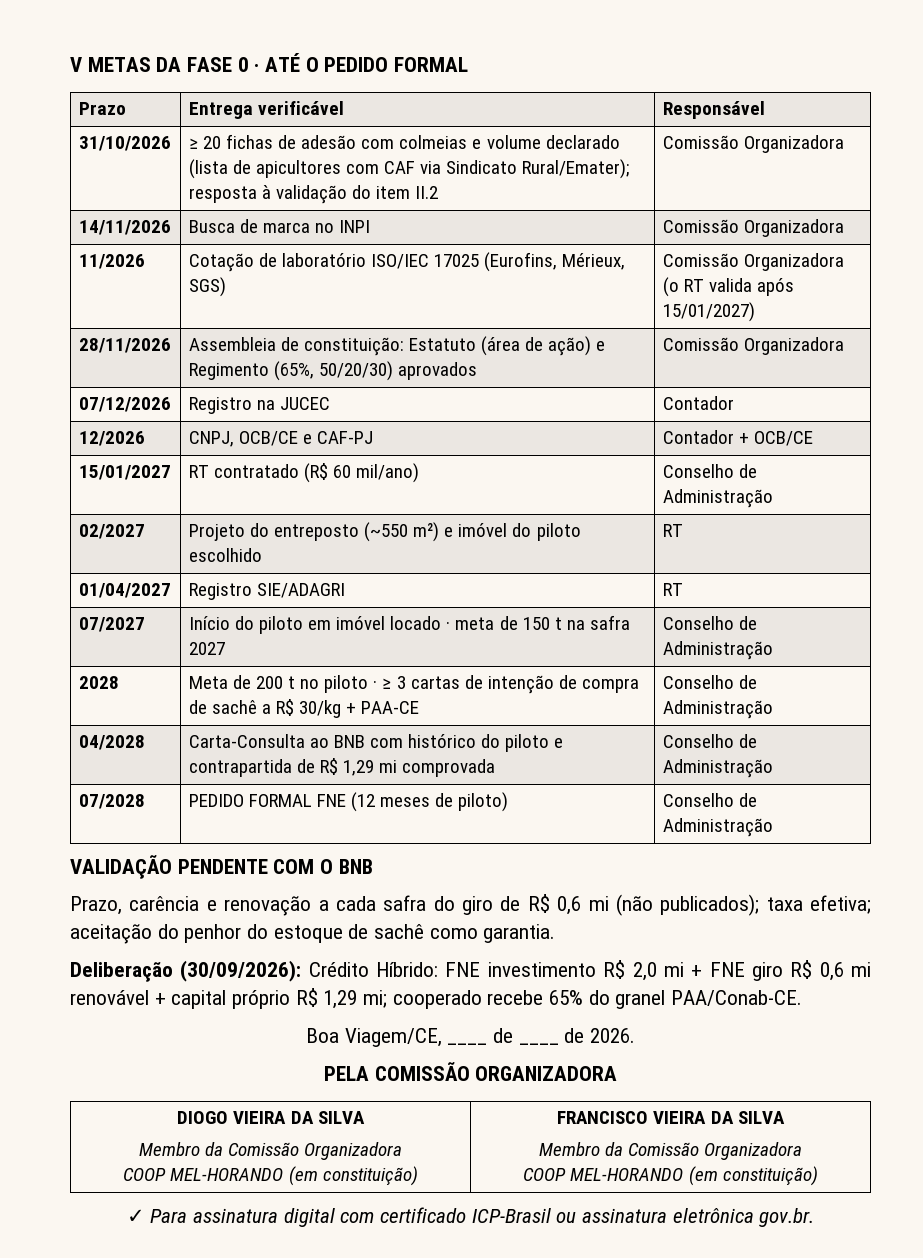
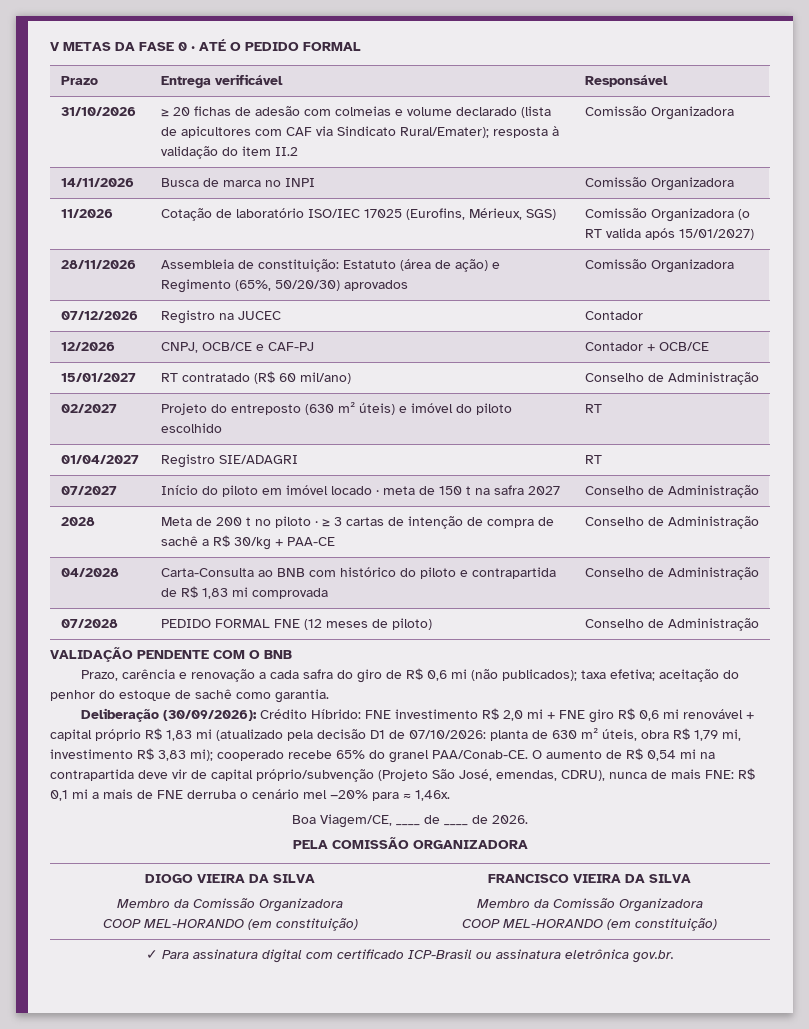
[363,522,440,542] (~550 m²) -> [304,402,395,415] (630 m² úteis)
[342,760,374,776] 1,29 -> [201,588,228,599] 1,83
[323,990,388,1009] 1,29 mi; -> [166,728,741,741] [50,748,213,761] 1,83 mi (atualizado pela decisão D1 de 07/10/2026: planta de 630 m² úteis, obra R$ 1,79 mi, investimento R$ 3,83 mi);
(803, 998) none -> [532,748,715,761] [50,768,755,782] [50,789,450,801] O aumento de R$ 0,54 mi na contrapartida deve vir de capital próprio/subvenção (Projeto São José, emendas, CDRU), nunca de mais FNE: R$ 0,1 mi a mais de FNE derruba o cenário mel −20% para ≈ 1,46x.

